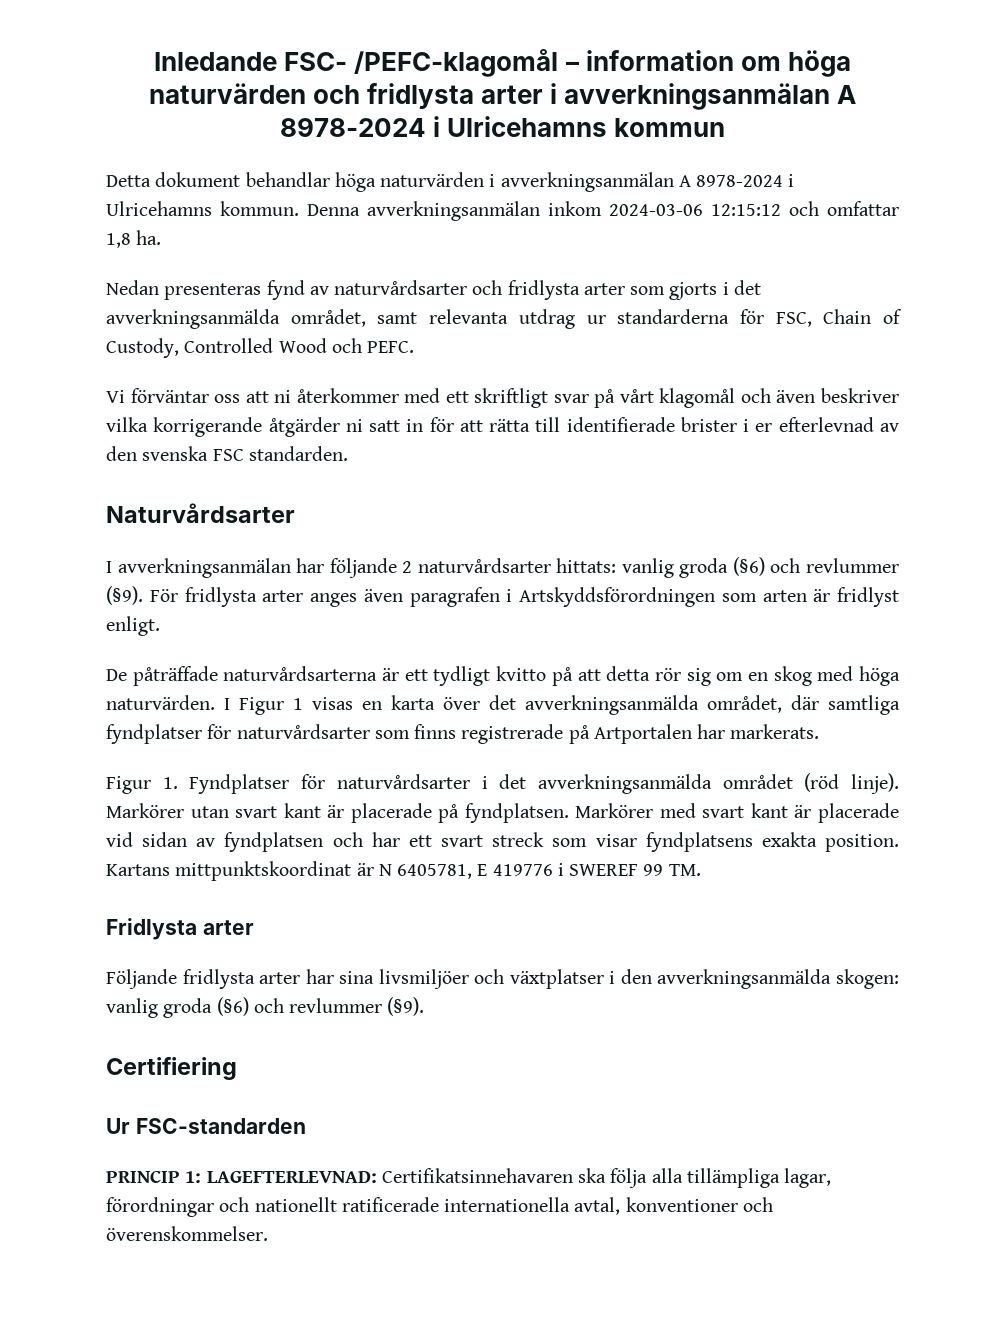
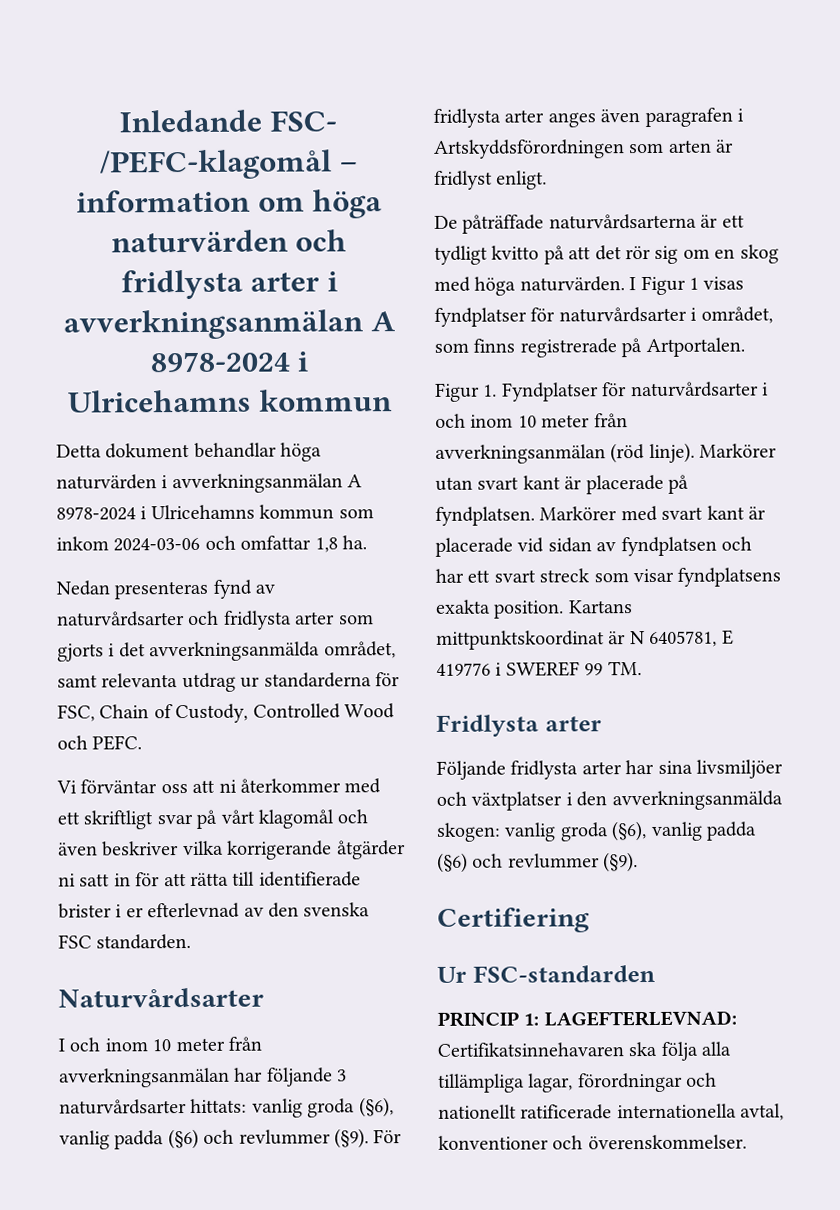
[220,201,540,221] kommun. Denna avverkningsanmälan -> [259,504,374,520] kommun som
[711,204,781,216] 12:15:12 -> (201, 544) none
(112, 567) none -> [69,1036,262,1052] och inom 10 meter från
[402,561,413,573] 2 -> [337,1069,348,1082] 3
(729, 568) none -> [358,1097,394,1118] [59,1130,165,1150] (§6), vanlig padda
[606,666,651,681] detta -> [594,245,622,261] det
[362,695,900,715] en karta över det avverkningsanmälda området, där samtliga -> (745, 283) none
(370, 731) none -> [690,306,773,324] i området,
[593,724,820,744] Artportalen har markerats. -> [645,337,745,358] Artportalen.
[499,774,793,794] det avverkningsanmälda området -> [435,413,628,428] [435,444,606,464] och inom 10 meter från avverkningsanmälan
(213, 1008) none -> [611,821,757,842] (§6), vanlig padda

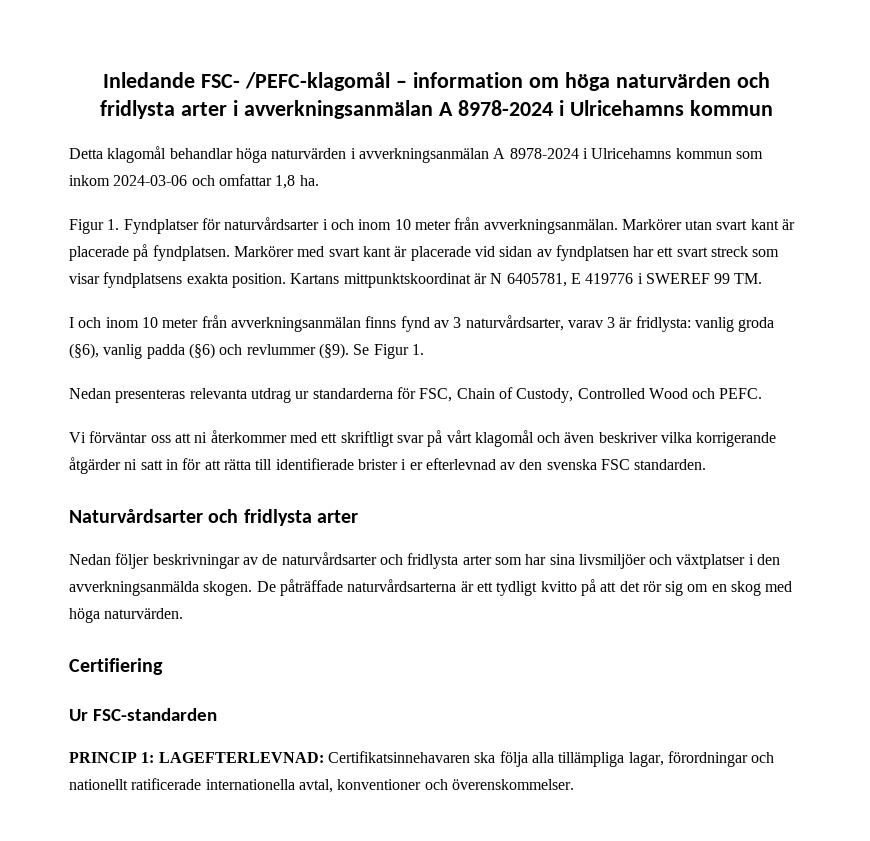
[105,443,191,459] dokument -> [107,146,167,163] klagomål
[56,579,276,600] [57,610,374,630] [57,641,396,662] [57,674,98,688] Nedan presenteras fynd av naturvårdsarter och fridlysta arter som gjorts i det avverkningsanmälda området, samt -> [69,217,796,234] [69,244,780,261] [69,272,763,288] [69,315,775,332] [69,343,424,359] [69,388,186,403] Figur 1. Fyndplatser för naturvårdsarter i och inom 10 meter från avverkningsanmälan. Markörer utan svart kant är placerade på fyndplatsen. Markörer med svart kant är placerade vid sidan av fyndplatsen har ett svart streck som visar fyndplatsens exakta position. Kartans mittpunktskoordinat är N 6405781, E 419776 i SWEREF 99 TM. // I och inom 10 meter från avverkningsanmälan finns fynd av 3 naturvårdsarter, varav 3 är fridlysta: vanlig groda (§6), vanlig padda (§6) och revlummer (§9). Se Figur 1. // Nedan presenteras
[58,1036,262,1052] [59,1067,348,1088] [59,1097,394,1118] [59,1128,403,1150] [433,107,744,128] [433,139,735,159] [434,170,548,190] // I och inom 10 meter från avverkningsanmälan har följande 3 naturvårdsarter hittats: vanlig groda (§6), vanlig padda (§6) och revlummer (§9). För fridlysta arter anges även paragrafen i Artskyddsförordningen som arten är fridlyst enligt. // -> [208,509,359,526] [69,552,781,569] [69,581,253,596] och fridlysta arter // Nedan följer beskrivningar av de naturvårdsarter och fridlysta arter som har sina livsmiljöer och växtplatser i den avverkningsanmälda skogen.
[629,275,745,296] [434,306,773,327] [434,337,745,358] [435,381,769,402] [435,413,628,428] [435,442,778,464] [435,474,689,495] [435,505,766,526] [435,536,752,557] [435,567,782,587] [435,599,633,619] [436,629,734,650] [436,661,642,677] [436,714,602,737] [436,759,783,780] [436,790,783,811] [436,821,757,842] [437,852,639,873] I Figur 1 visas fyndplatser för naturvårdsarter i området, som finns registrerade på Artportalen. // Figur 1. Fyndplatser för naturvårdsarter i och inom 10 meter från avverkningsanmälan (röd linje). Markörer utan svart kant är placerade på fyndplatsen. Markörer med svart kant är placerade vid sidan av fyndplatsen och har ett svart streck som visar fyndplatsens exakta position. Kartans mittpunktskoordinat är N 6405781, E 419776 i SWEREF 99 TM. // Fridlysta arter // Följande fridlysta arter har sina livsmiljöer och växtplatser i den avverkningsanmälda skogen: vanlig groda (§6), vanlig padda (§6) och revlummer (§9). -> (184, 613) none

